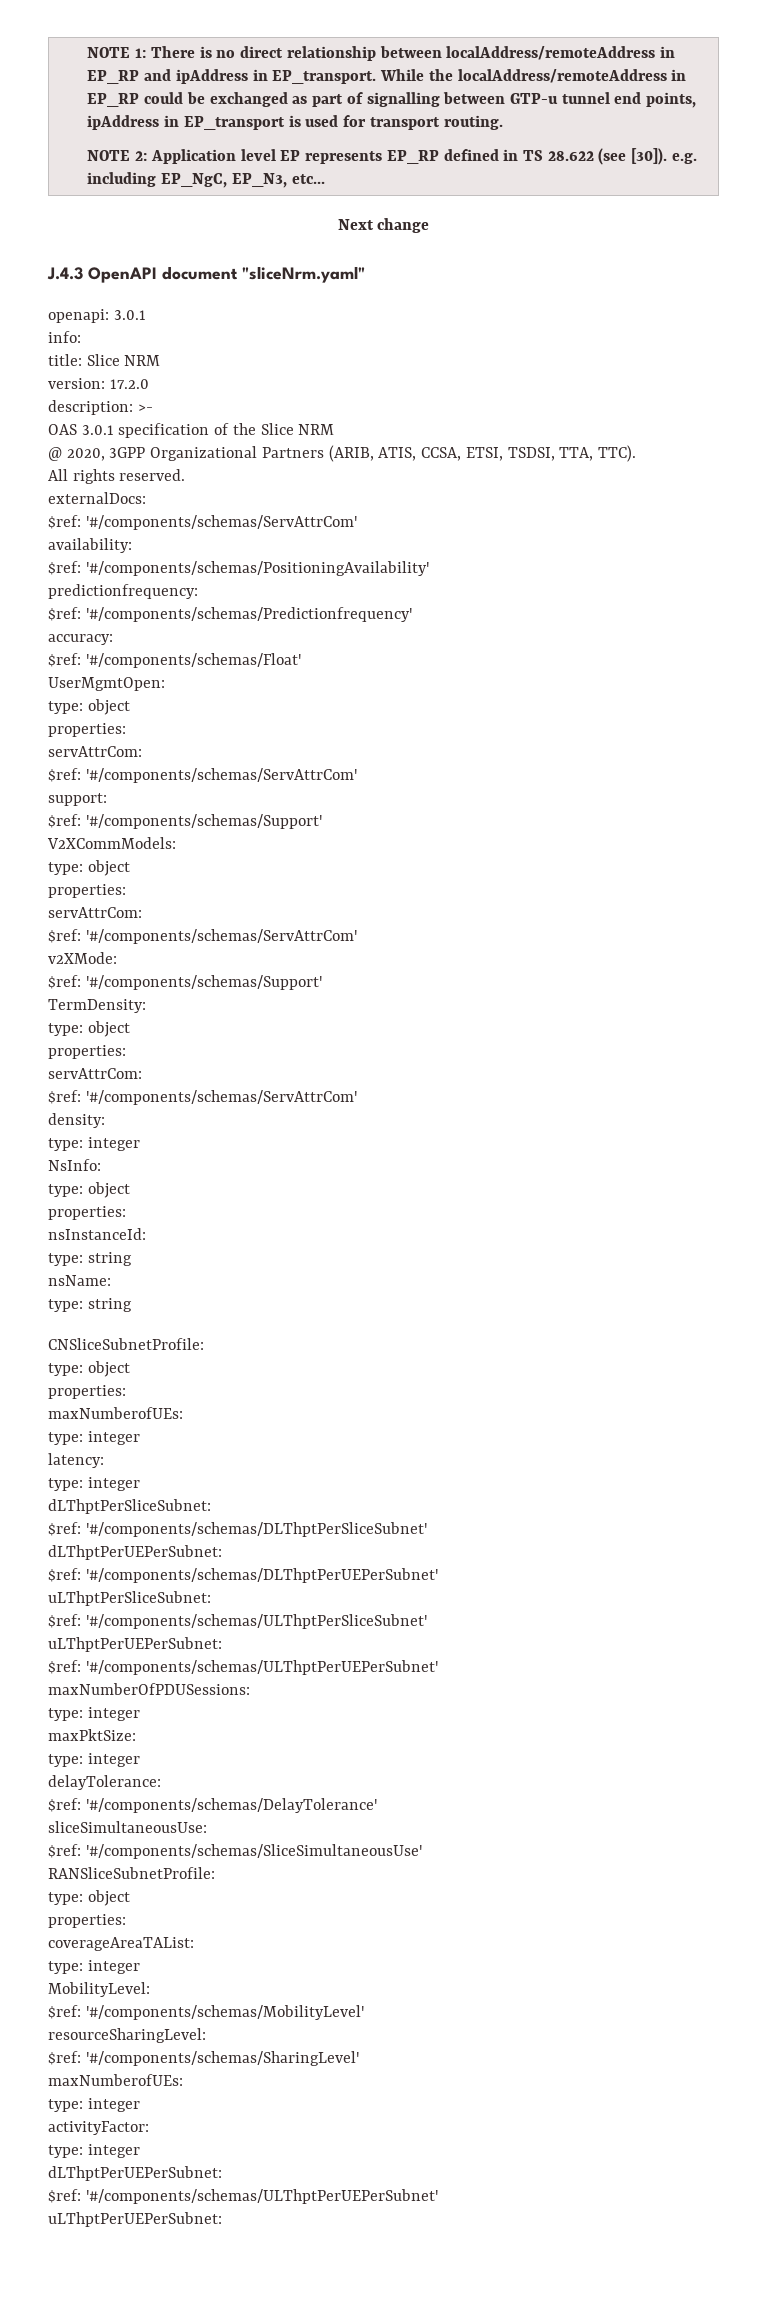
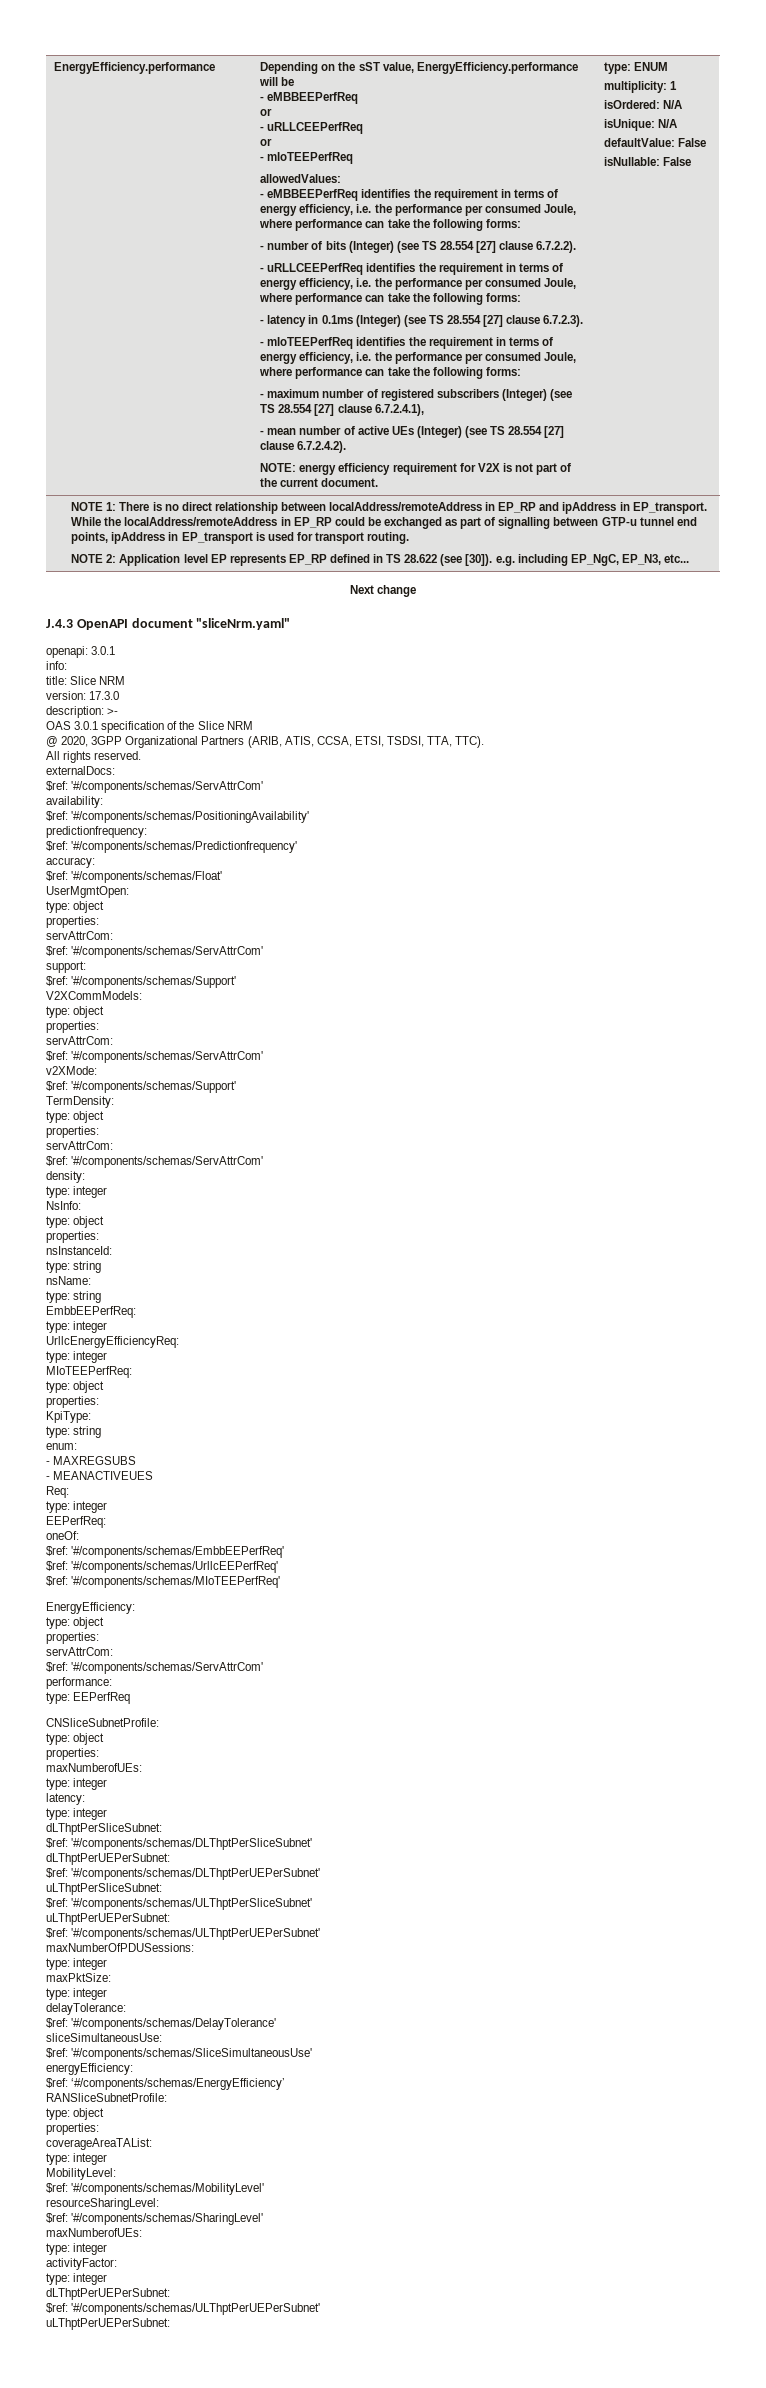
(87, 52) none -> [54,62,216,74] [260,62,578,74] [259,77,295,86] [260,92,359,104] [260,108,273,116] [260,122,364,134] [260,138,273,146] [260,152,354,164] [260,174,342,183] [260,189,558,201] [260,204,576,216] [259,219,521,231] [260,241,577,253] [260,263,563,275] [260,278,576,290] [259,293,521,305] [260,315,584,327] [260,337,553,349] [260,352,576,364] [259,367,521,379] [260,389,572,401] [260,404,424,416] [260,426,565,438] [260,441,347,453] [260,463,572,475] [260,478,379,487] [604,62,669,74] [604,81,678,93] [604,100,683,109] [604,119,678,131] [604,138,707,147] [604,157,692,166] EnergyEfficiency.performance | Depending on the sST value, EnergyEfficiency.performance will be // - eMBBEEPerfReq // or // - uRLLCEEPerfReq // or // - mIoTEEPerfReq // allowedValues: // - eMBBEEPerfReq identifies the requirement in terms of energy efficiency, i.e. the performance per consumed Joule, where performance can take the following forms: // - number of bits (Integer) (see TS 28.554 [27] clause 6.7.2.2). // - uRLLCEEPerfReq identifies the requirement in terms of energy efficiency, i.e. the performance per consumed Joule, where performance can take the following forms: // - latency in 0.1ms (Integer) (see TS 28.554 [27] clause 6.7.2.3). // - mIoTEEPerfReq identifies the requirement in terms of energy efficiency, i.e. the performance per consumed Joule, where performance can take the following forms: // - maximum number of registered subscribers (Integer) (see TS 28.554 [27] clause 6.7.2.4.1), // - mean number of active UEs (Integer) (see TS 28.554 [27] clause 6.7.2.4.2). // NOTE: energy efficiency requirement for V2X is not part of the current document. | type: ENUM // multiplicity: 1 // isOrdered: N/A // isUnique: N/A // defaultValue: False // isNullable: False //
[109,379,149,389] 17.2.0 -> [89,691,120,700] 17.3.0
(132, 1305) none -> [46,1306,136,1318] [46,1321,108,1333] [46,1336,179,1348] [46,1351,108,1363] [46,1366,132,1378] [46,1381,105,1393] [46,1396,99,1408] [46,1411,91,1423] [46,1426,102,1438] [46,1443,77,1450] [46,1456,137,1465] [46,1471,154,1480] [46,1486,69,1498] [46,1501,108,1513] [46,1516,106,1528] [46,1531,79,1540] [46,1546,285,1558] [46,1561,279,1573] [46,1576,281,1588] [46,1602,135,1614] [46,1617,105,1629] [46,1632,99,1644] [46,1647,113,1656] [46,1662,264,1674] [46,1677,112,1689] [46,1692,131,1704] // EmbbEEPerfReq: // type: integer // UrllcEnergyEfficiencyReq: // type: integer // MIoTEEPerfReq: // type: object // properties: // KpiType: // type: string // enum: // - MAXREGSUBS // - MEANACTIVEUES // Req: // type: integer // EEPerfReq: // oneOf: // $ref: '#/components/schemas/EmbbEEPerfReq' // $ref: '#/components/schemas/UrllcEEPerfReq' // $ref: '#/components/schemas/MIoTEEPerfReq' // EnergyEfficiency: // type: object // properties: // servAttrCom: // $ref: '#/components/schemas/ServAttrCom' // performance: // type: EEPerfReq
(422, 1851) none -> [46,2063,133,2075] [46,2078,286,2090] // energyEfficiency: // $ref: ‘#/components/schemas/EnergyEfficiency’

